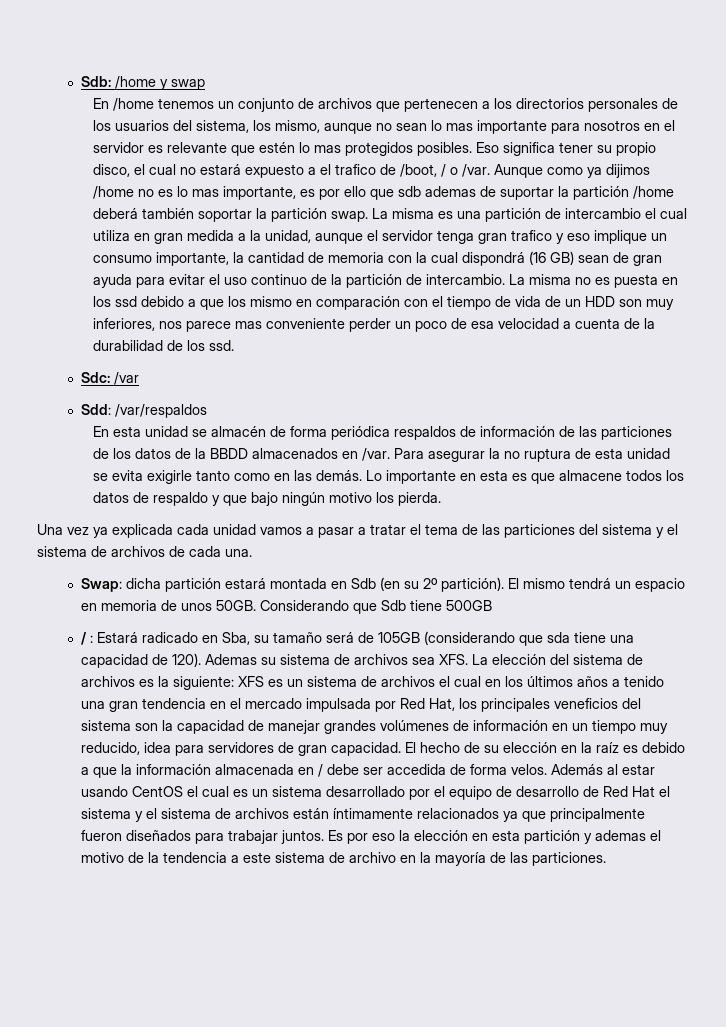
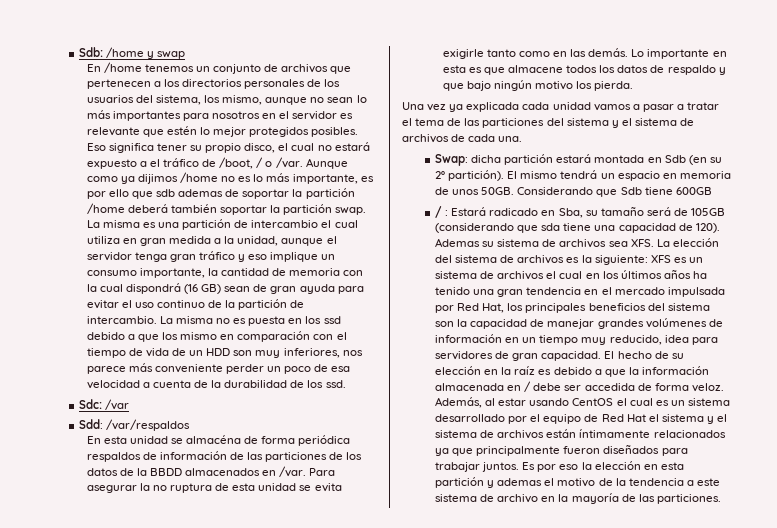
[446,120,548,134] mas importante -> [86,110,181,121] más importantes
[314,145,342,153] mas -> [213,127,247,137] mejor
[335,164,377,175] trafico -> [163,158,200,167] tráfico
[192,189,220,197] mas -> [266,173,291,182] más
[500,186,555,200] suportar -> [242,189,290,199] soportar
[511,230,553,241] trafico -> [199,251,236,260] tráfico
[235,321,263,329] mas -> [128,363,153,372] más
[211,426,267,437] almacén -> [186,435,242,444] almacéna
[446,600,493,611] 500GB -> [675,187,712,195] 600GB
[612,679,621,687] a -> [692,271,707,279] ha
[554,698,619,709] veneficios -> [588,303,646,311] beneficios
[511,764,604,775] velos. Además -> [691,383,724,392] [434,397,482,408] veloz. Además,
[516,786,600,797] desarrollo de -> (599, 418) none

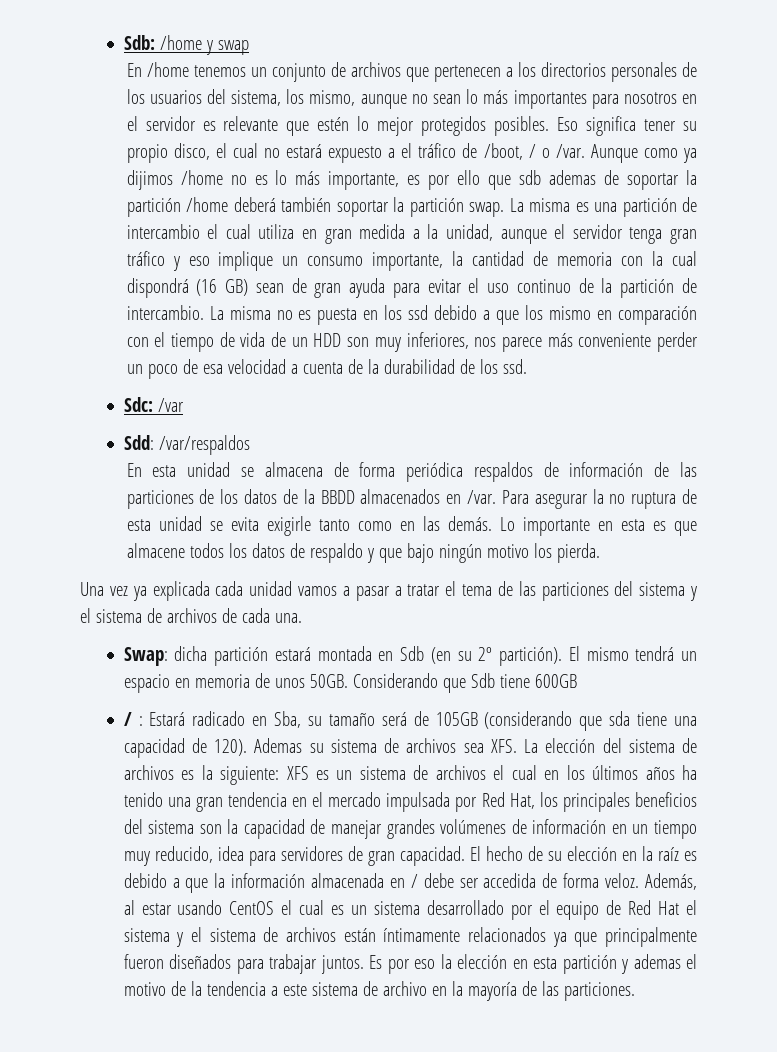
[186,435,242,444] almacéna -> [264,462,323,477] almacena

